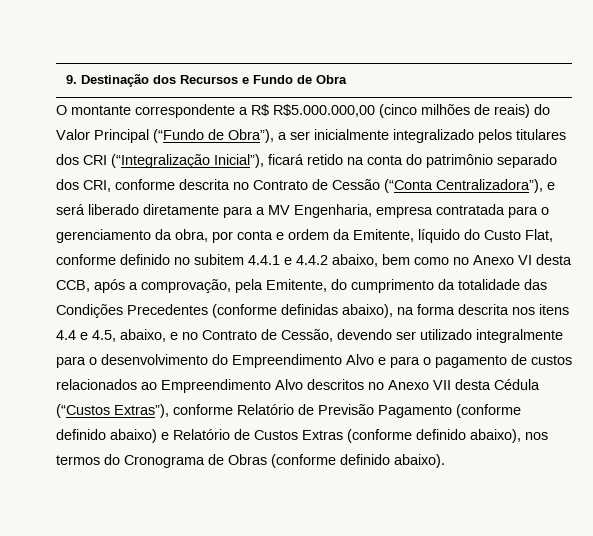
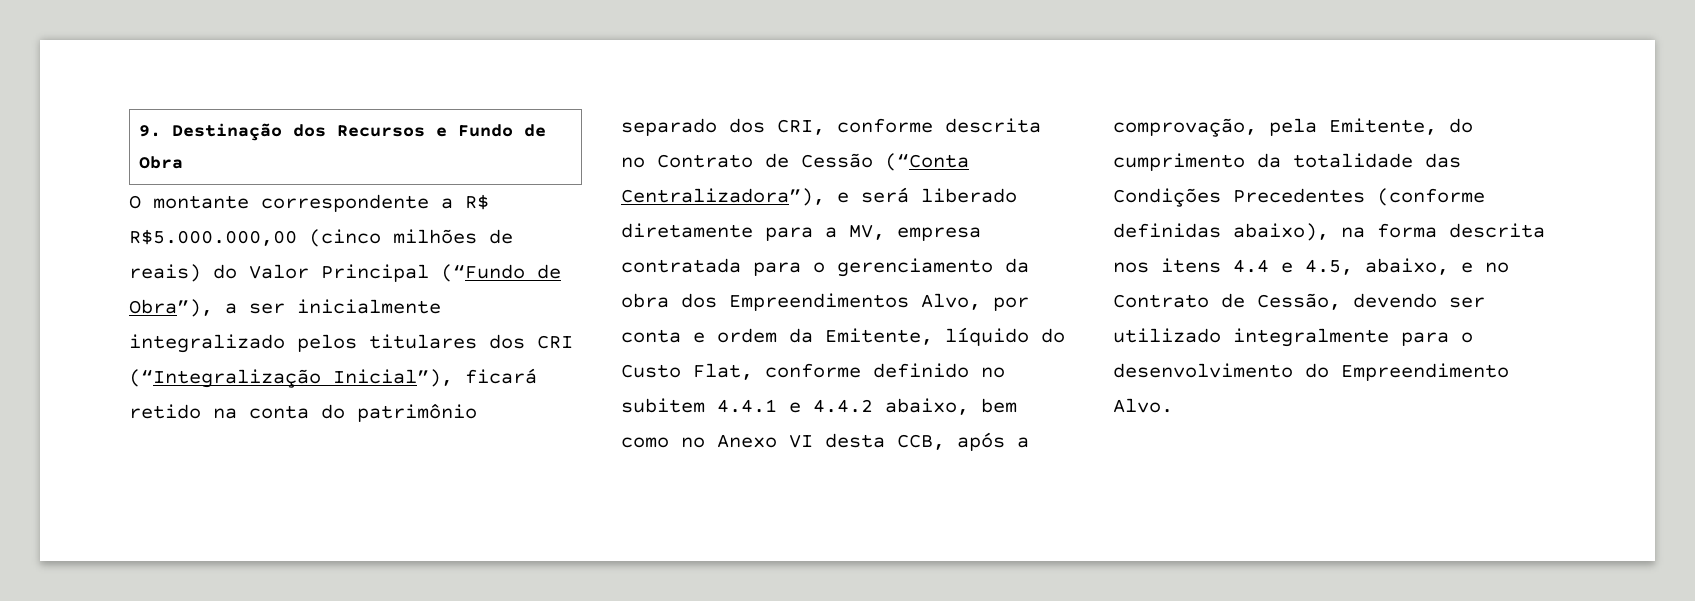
[268,204,372,218] MV Engenharia, -> [849,224,885,240] MV,
[175,229,208,242] obra, -> [621,293,981,311] obra dos Empreendimentos Alvo,
[346,354,572,368] [56,379,540,393] [56,404,521,418] [56,429,548,443] [56,454,445,468] Alvo e para o pagamento de custos relacionados ao Empreendimento Alvo descritos no Anexo VII desta Cédula (“Custos Extras”), conforme Relatório de Previsão Pagamento (conforme definido abaixo) e Relatório de Custos Extras (conforme definido abaixo), nos termos do Cronograma de Obras (conforme definido abaixo). -> [1113,398,1173,413] Alvo.

